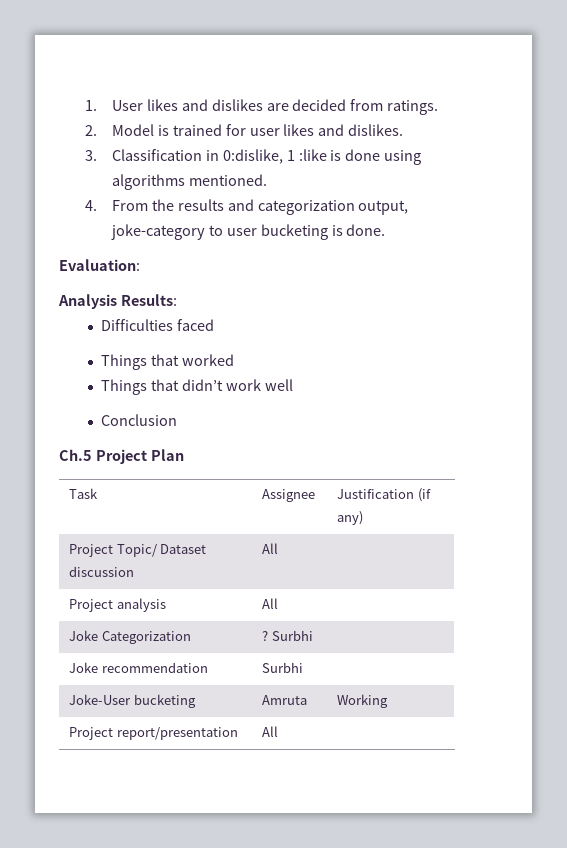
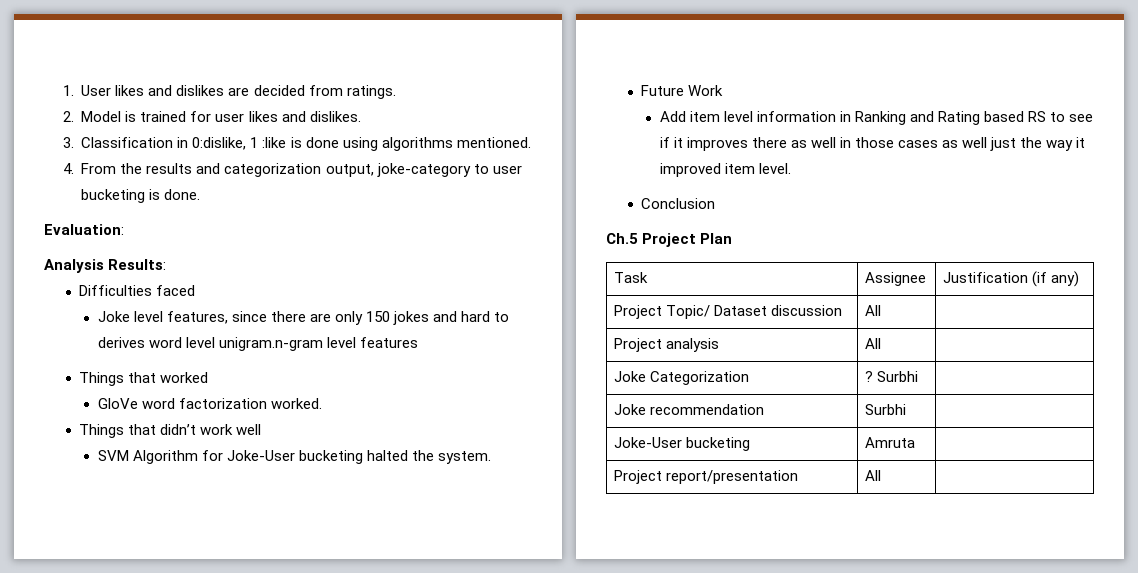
(215, 325) none -> [97,311,510,325] [97,337,419,351] // Joke level features, since there are only 150 jokes and hard to derives word level unigram.n-gram level features
(235, 360) none -> [97,398,322,409] // GloVe word factorization worked.
(294, 385) none -> [97,450,492,464] [641,85,724,96] [659,111,1094,125] [659,137,1086,151] [659,163,791,177] // SVM Algorithm for Joke-User bucketing halted the system. // Future Work // Add item level information in Ranking and Rating based RS to see if it improves there as well in those cases as well just the way it improved item level.
[337,694,389,708] Working -> (915, 442) none

